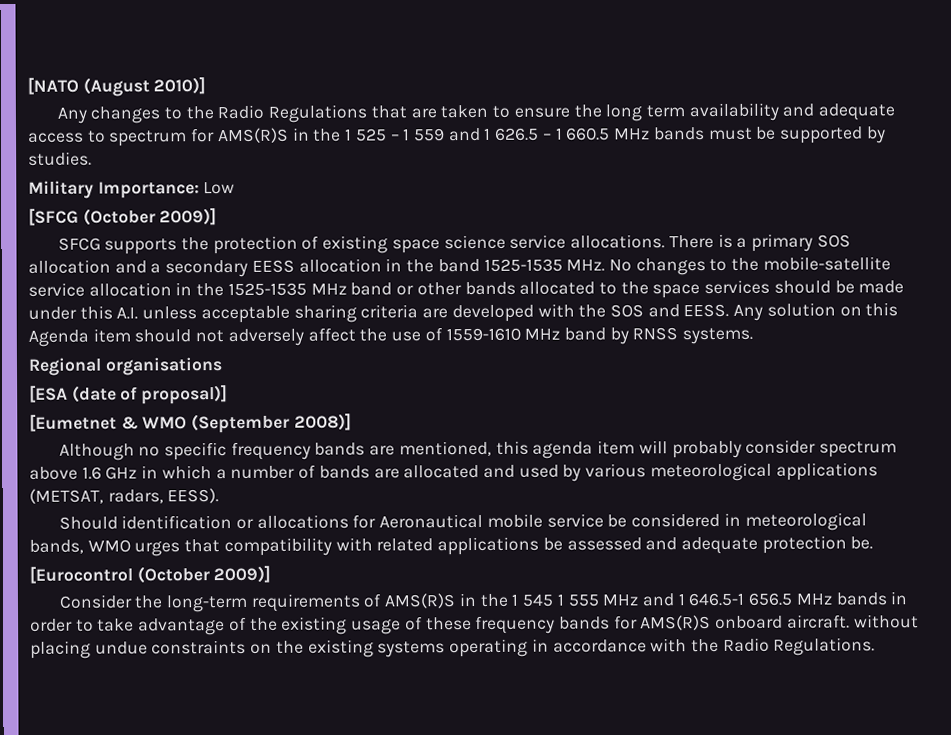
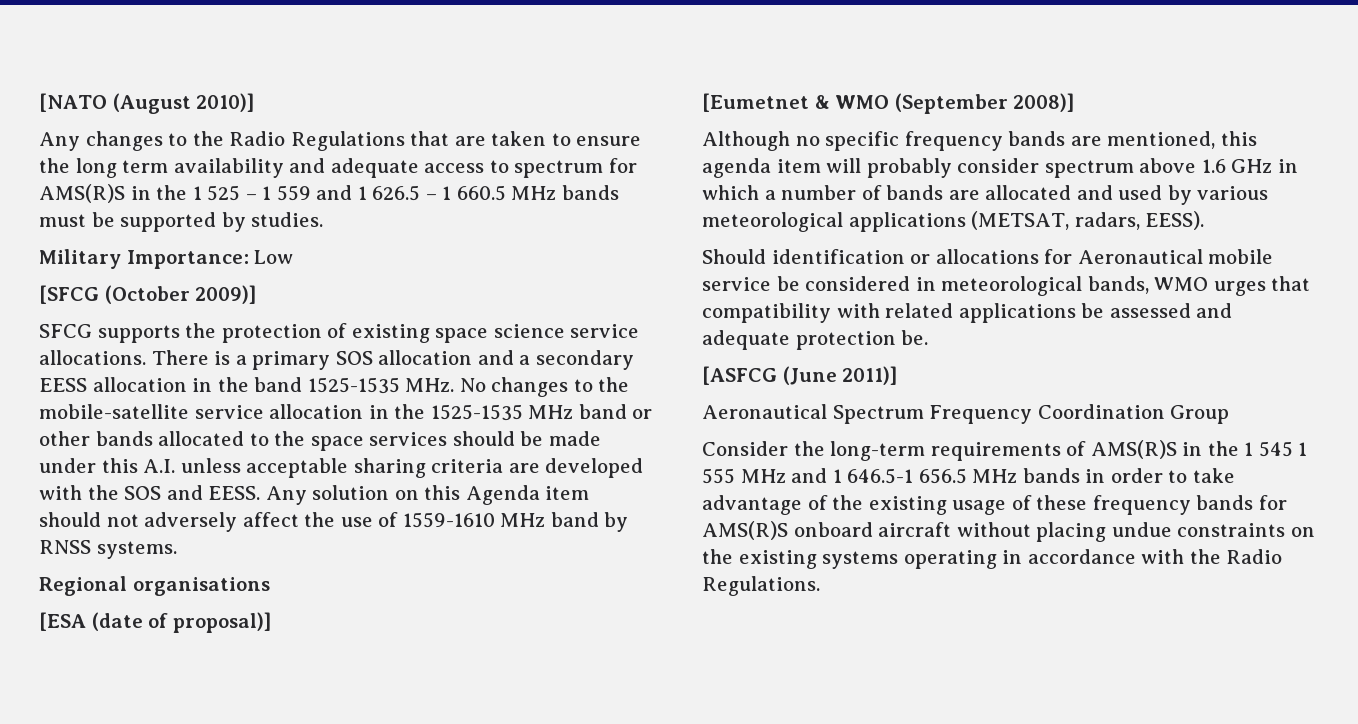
[29,565,272,584] [Eurocontrol (October 2009)] -> [702,366,898,385] [702,404,1230,424] [ASFCG (June 2011)] // Aeronautical Spectrum Frequency Coordination Group
[786,614,850,629] aircraft. -> [878,522,952,537] aircraft

